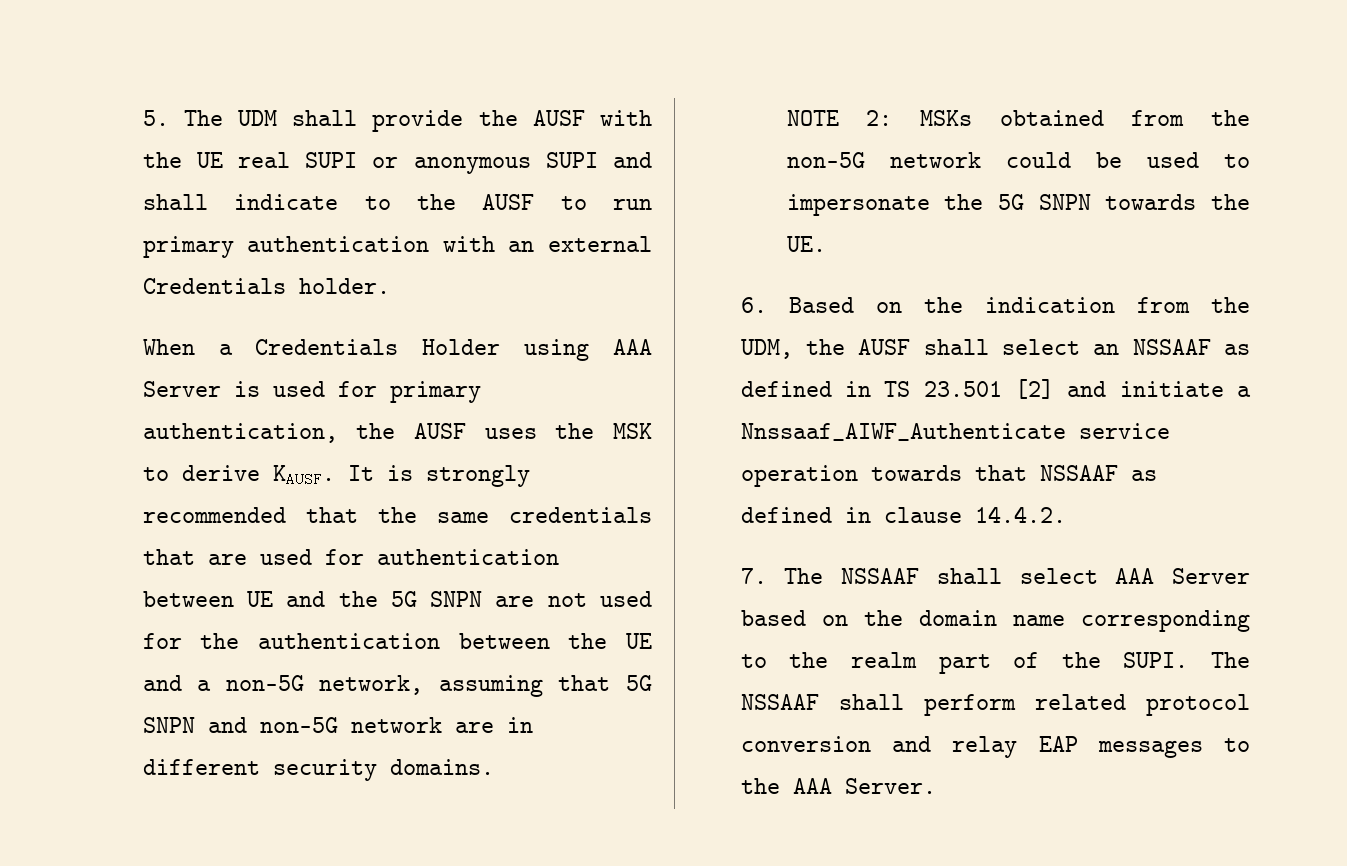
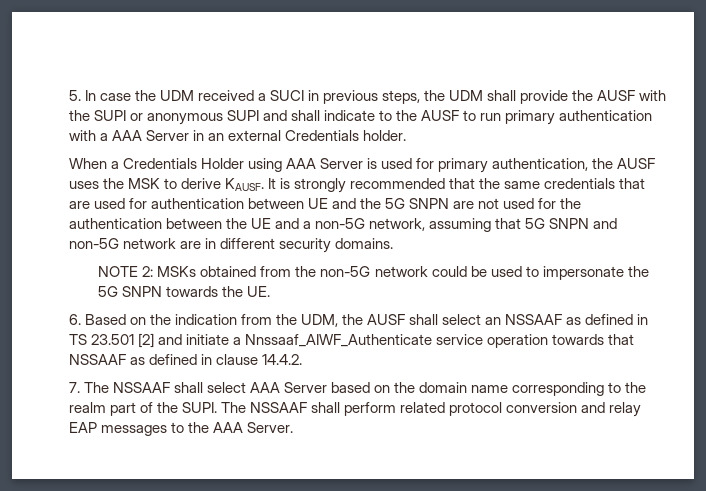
[183,110,223,126] The -> [84,90,446,104] In case the UDM received a SUCI in previous steps, the
[196,152,291,168] UE real -> (90, 115) none
(495, 244) none -> [99,130,204,141] a AAA Server in

